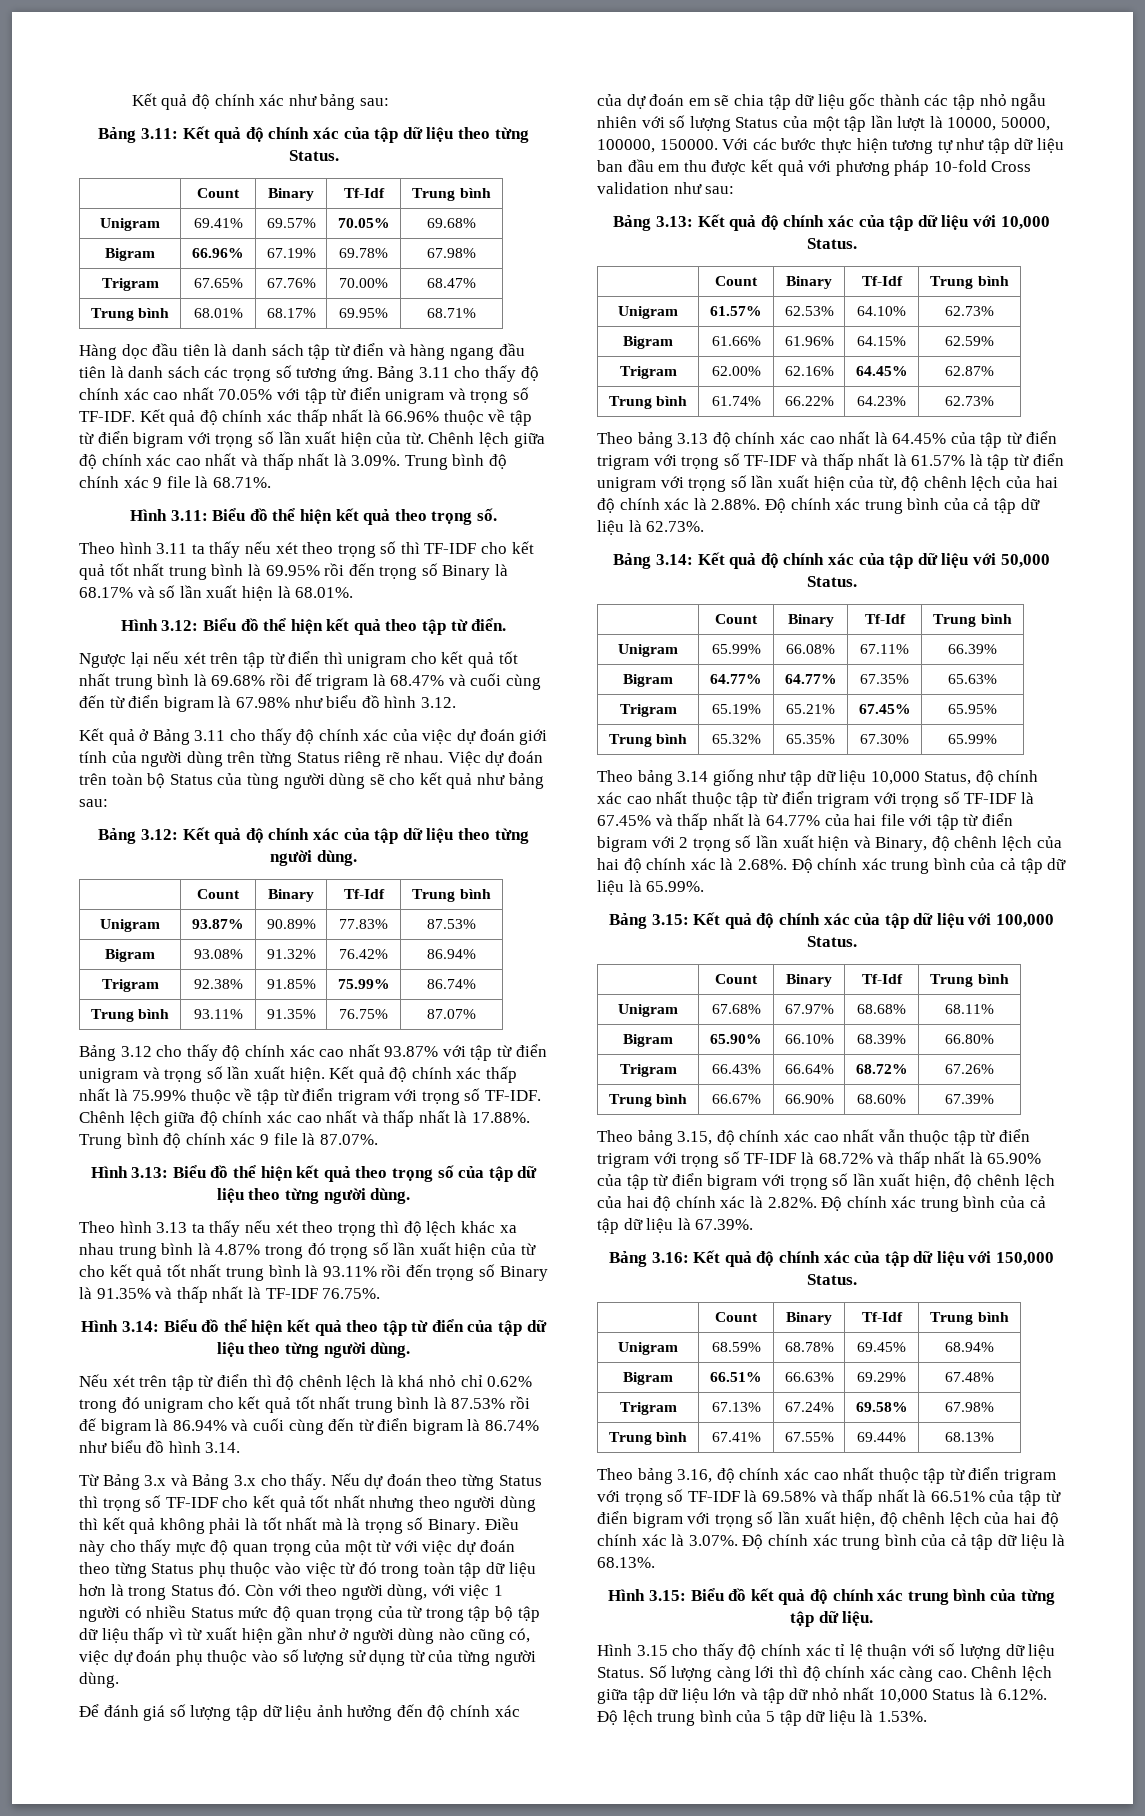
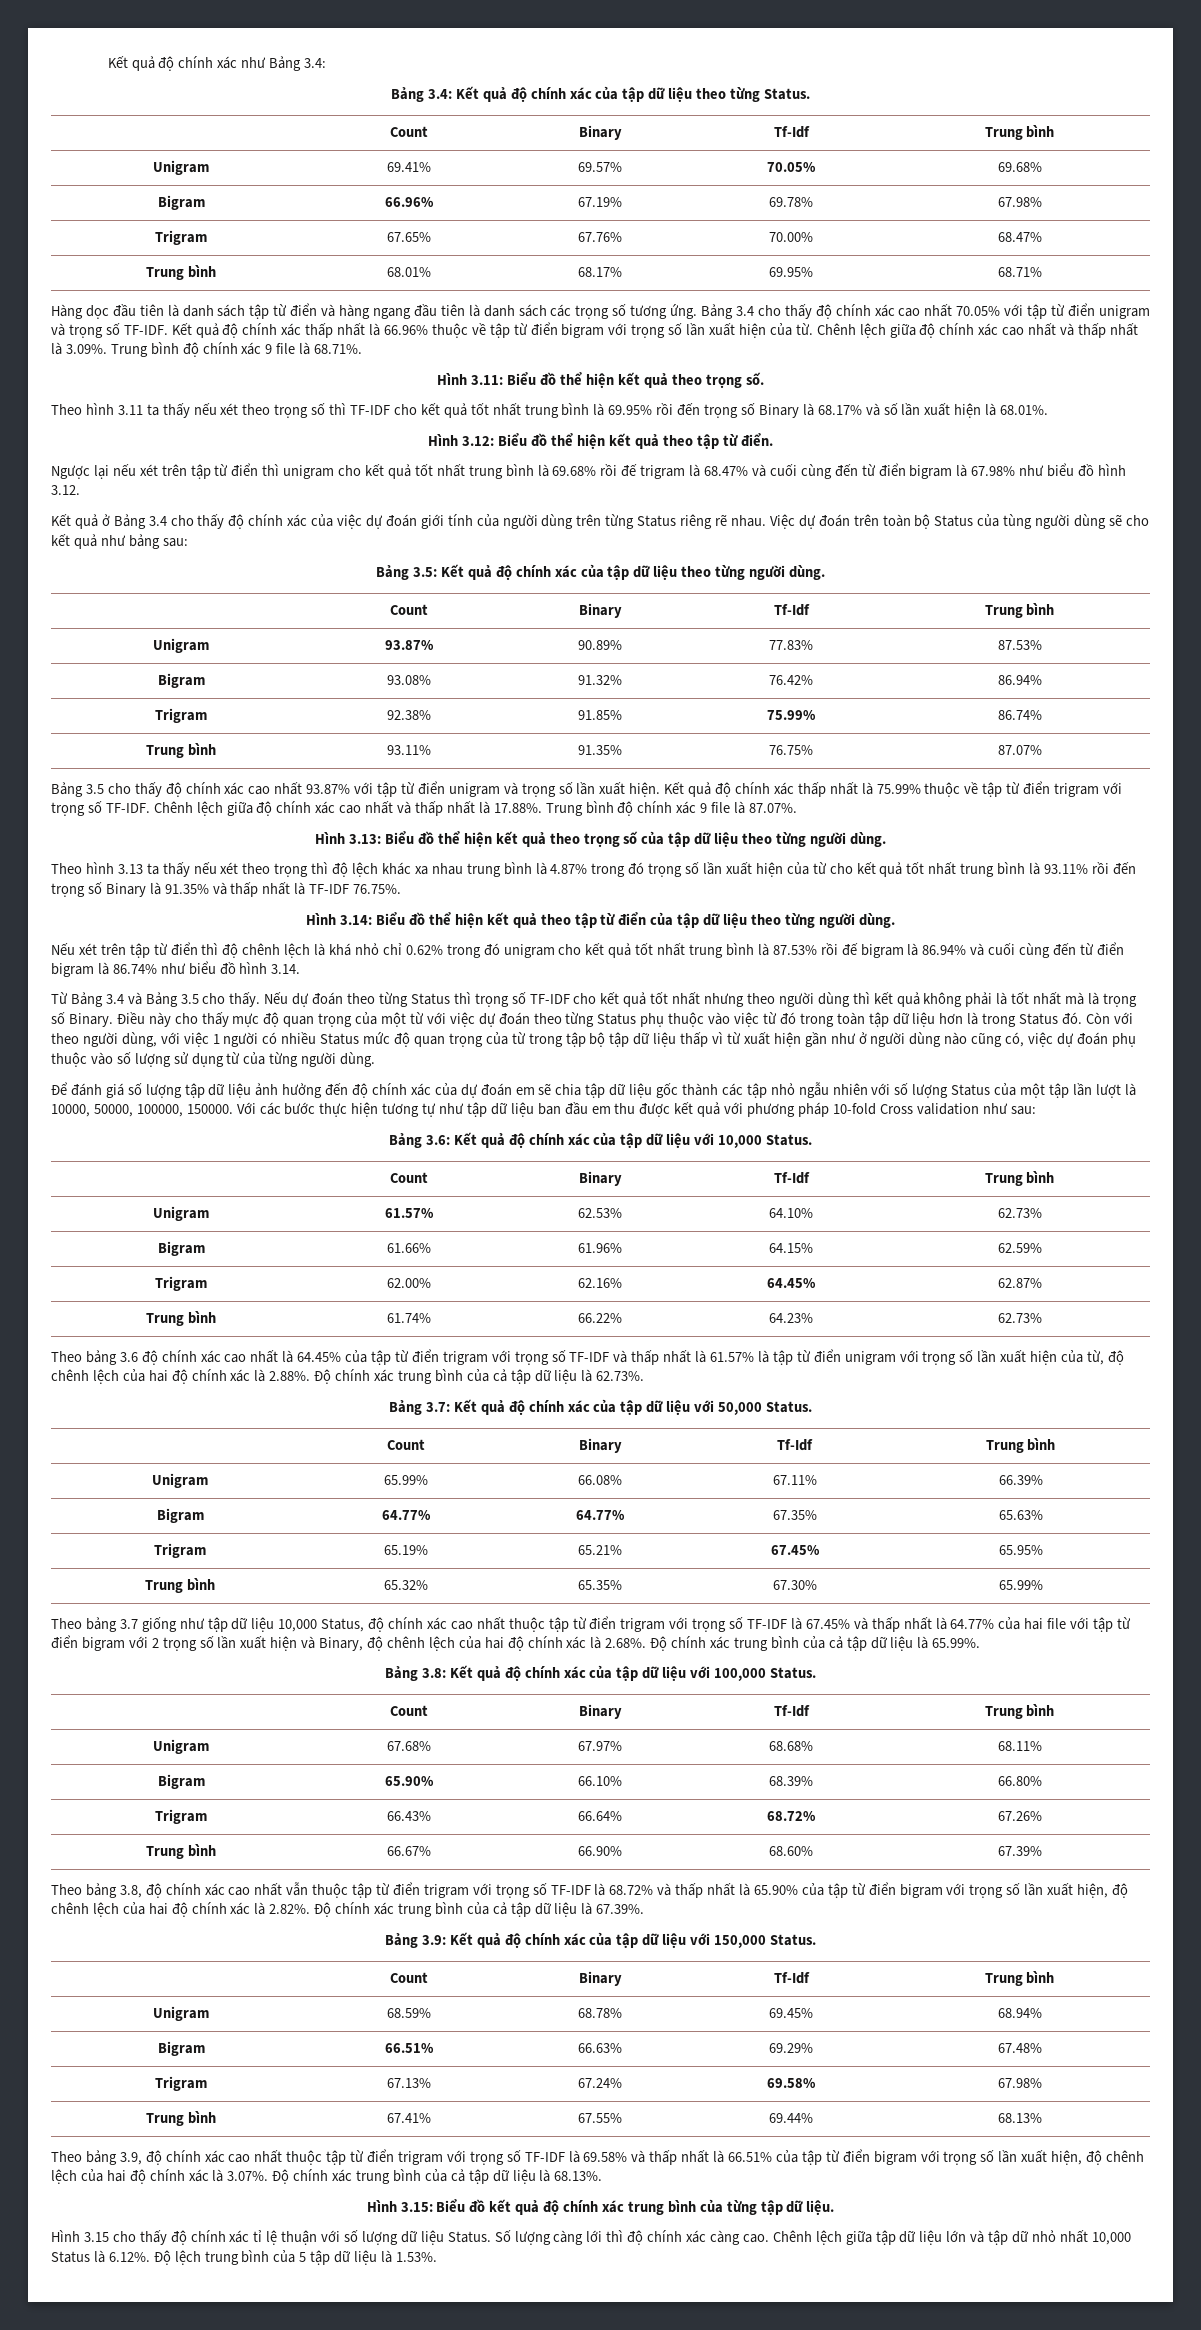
[320,94,389,110] [98,127,179,143] bảng sau: // Bảng 3.11: -> [269,56,327,71] [391,87,452,102] Bảng 3.4: // Bảng 3.4:
[418,367,450,378] 3.11 -> [735,306,754,316] 3.4
[194,730,226,741] 3.11 -> [148,516,167,526] 3.4
[141,829,179,840] 3.12: -> [413,567,438,577] 3.5:
[120,1046,152,1057] 3.12 -> [85,784,104,794] 3.5
[144,1475,167,1486] 3.x -> [105,994,124,1004] 3.4
[233,1475,256,1486] 3.x -> [180,994,199,1004] 3.5
[656,216,694,227] 3.13: -> [425,1135,450,1145] 3.6:
[677,433,709,444] 3.13 -> [119,1352,138,1362] 3.6
[656,554,694,565] 3.14: -> [425,1402,450,1412] 3.7:
[677,771,709,782] 3.14 -> [119,1619,138,1629] 3.7
[651,914,689,925] 3.15: -> [421,1668,446,1678] 3.8:
[677,1131,713,1145] 3.15, -> [119,1885,142,1898] 3.8,
[651,1252,689,1263] 3.16: -> [421,1935,446,1945] 3.9:
[677,1469,713,1483] 3.16, -> [119,2152,142,2165] 3.9,

